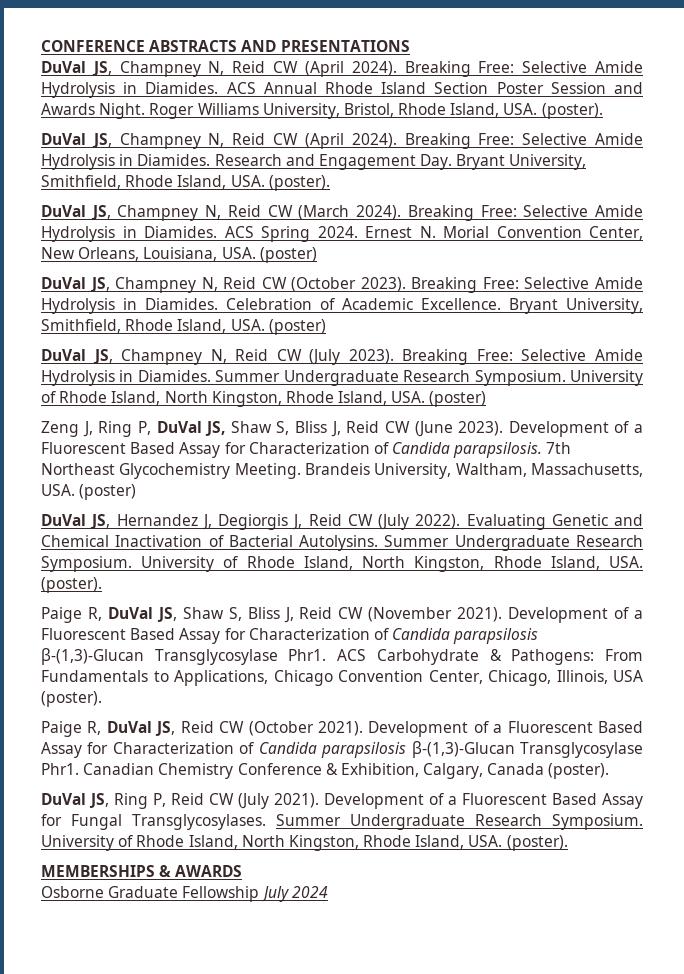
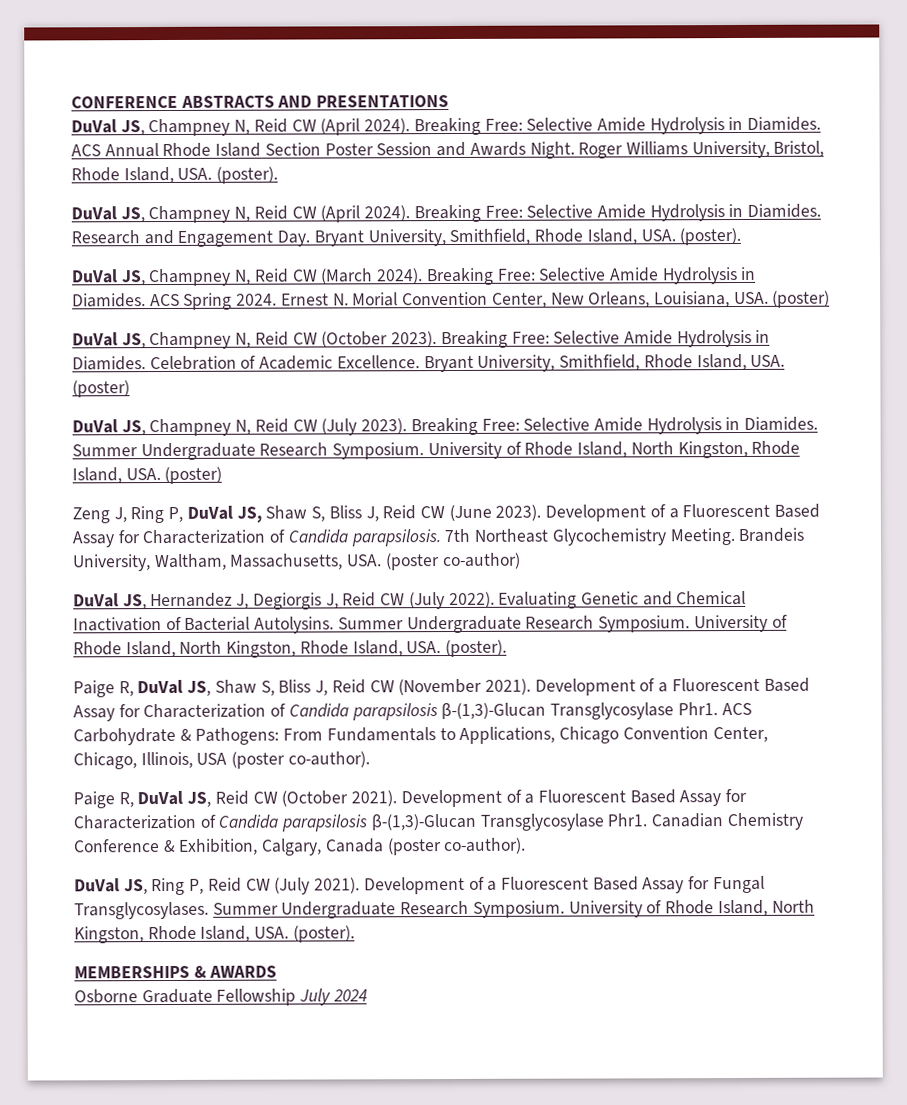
[79,484,137,500] (poster) -> [385,552,521,571] (poster co-author)
[41,691,102,707] (poster). -> [231,751,370,769] (poster co-author).
[548,763,610,779] (poster). -> [386,837,527,856] (poster co-author).

